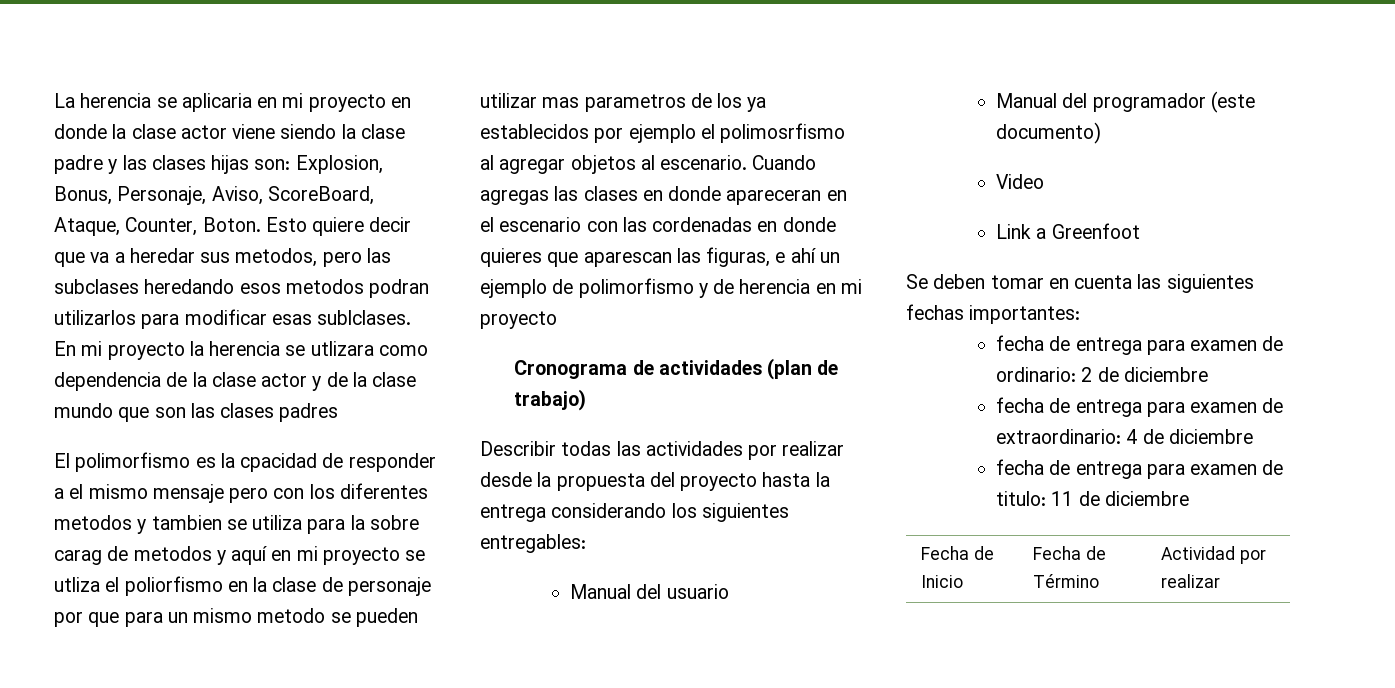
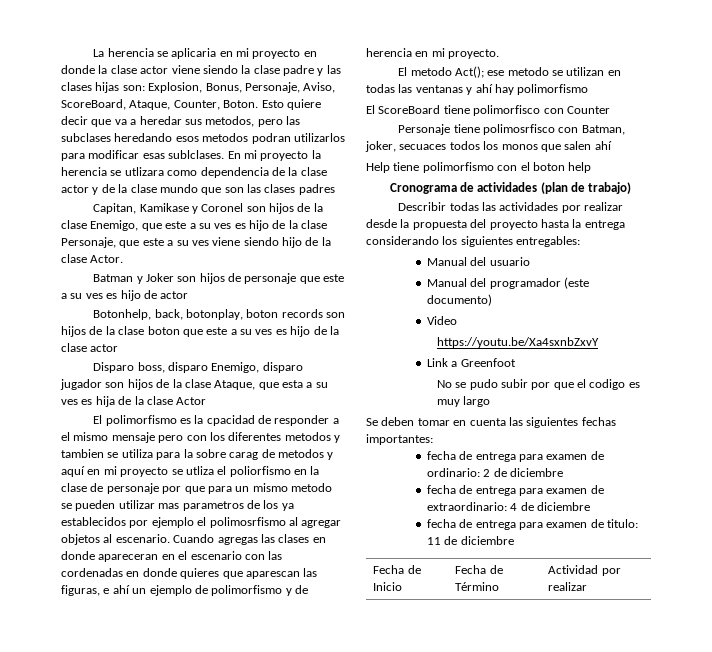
(339, 412) none -> [93,203,323,214] [61,220,328,231] [61,237,331,248] [61,254,124,263] [93,273,345,284] [61,290,189,301] [93,309,346,320] [61,326,339,337] [61,343,119,352] [93,362,303,373] [60,379,328,390] [61,396,207,407] // Capitan, Kamikase y Coronel son hijos de la clase Enemigo, que este a su ves es hijo de la clase Personaje, que este a su ves viene siendo hijo de la clase Actor. // Batman y Joker son hijos de personaje que este a su ves es hijo de actor // Botonhelp, back, botonplay, boton records son hijos de la clase boton que este a su ves es hijo de la clase actor // Disparo boss, disparo Enemigo, disparo jugador son hijos de la clase Ataque, que esta a su ves es hija de la clase Actor
[480,311,557,329] proyecto -> [448,49,500,59] [398,66,621,78] [366,84,589,95] [366,105,610,116] [398,124,625,135] [365,141,612,152] [366,162,592,173] proyecto. // El metodo Act(); ese metodo se utilizan en todas las ventanas y ahí hay polimorfismo // El ScoreBoard tiene polimorfisco con Counter // Personaje tiene polimosrfisco con Batman, joker, secuaces todos los monos que salen ahí // Help tiene polimorfismo con el boton help
(1044, 181) none -> [436,337,599,348] // https://youtu.be/Xa4sxnbZxvY
(1140, 231) none -> [436,379,640,390] [436,396,491,407] // No se pudo subir por que el codigo es muy largo

